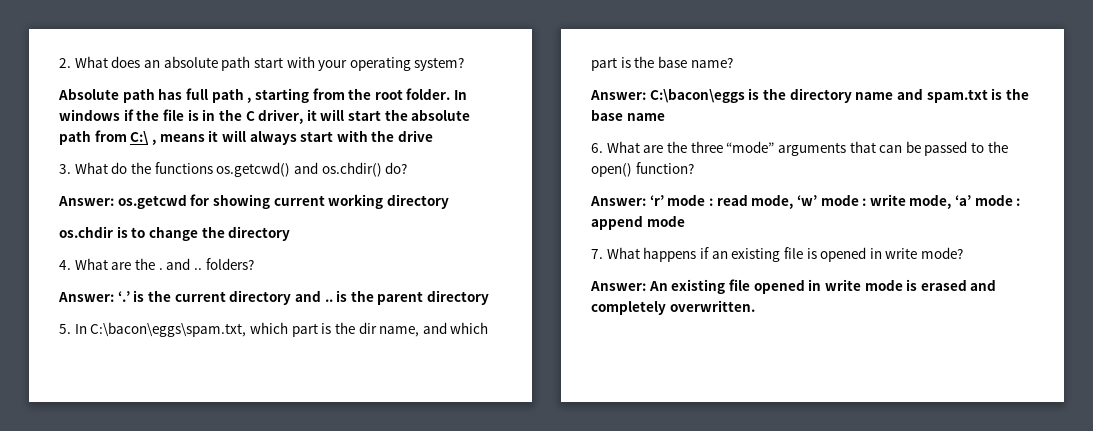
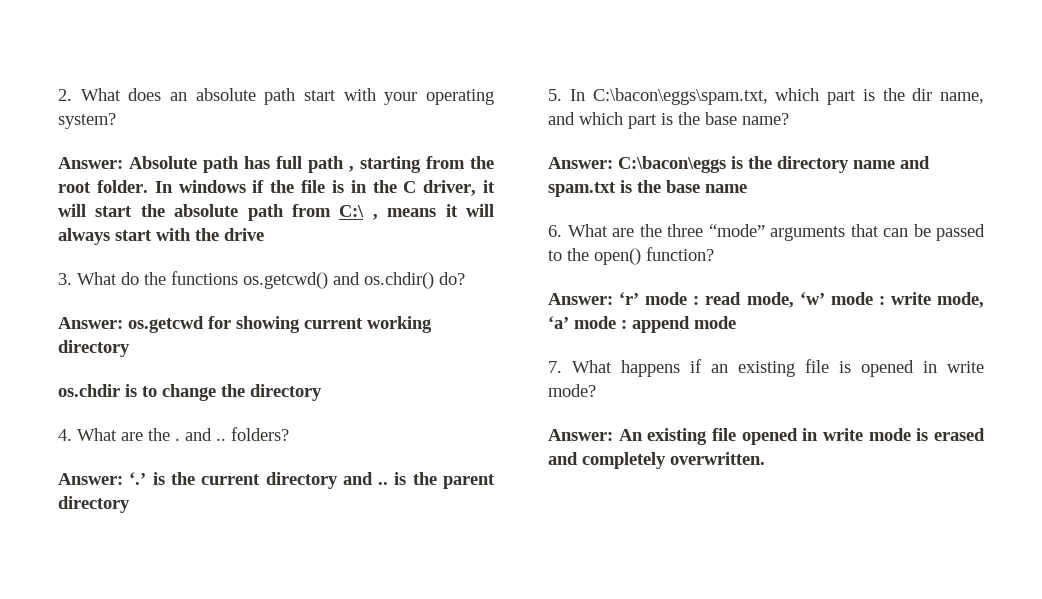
(465, 64) none -> [58,157,123,169] Answer:

